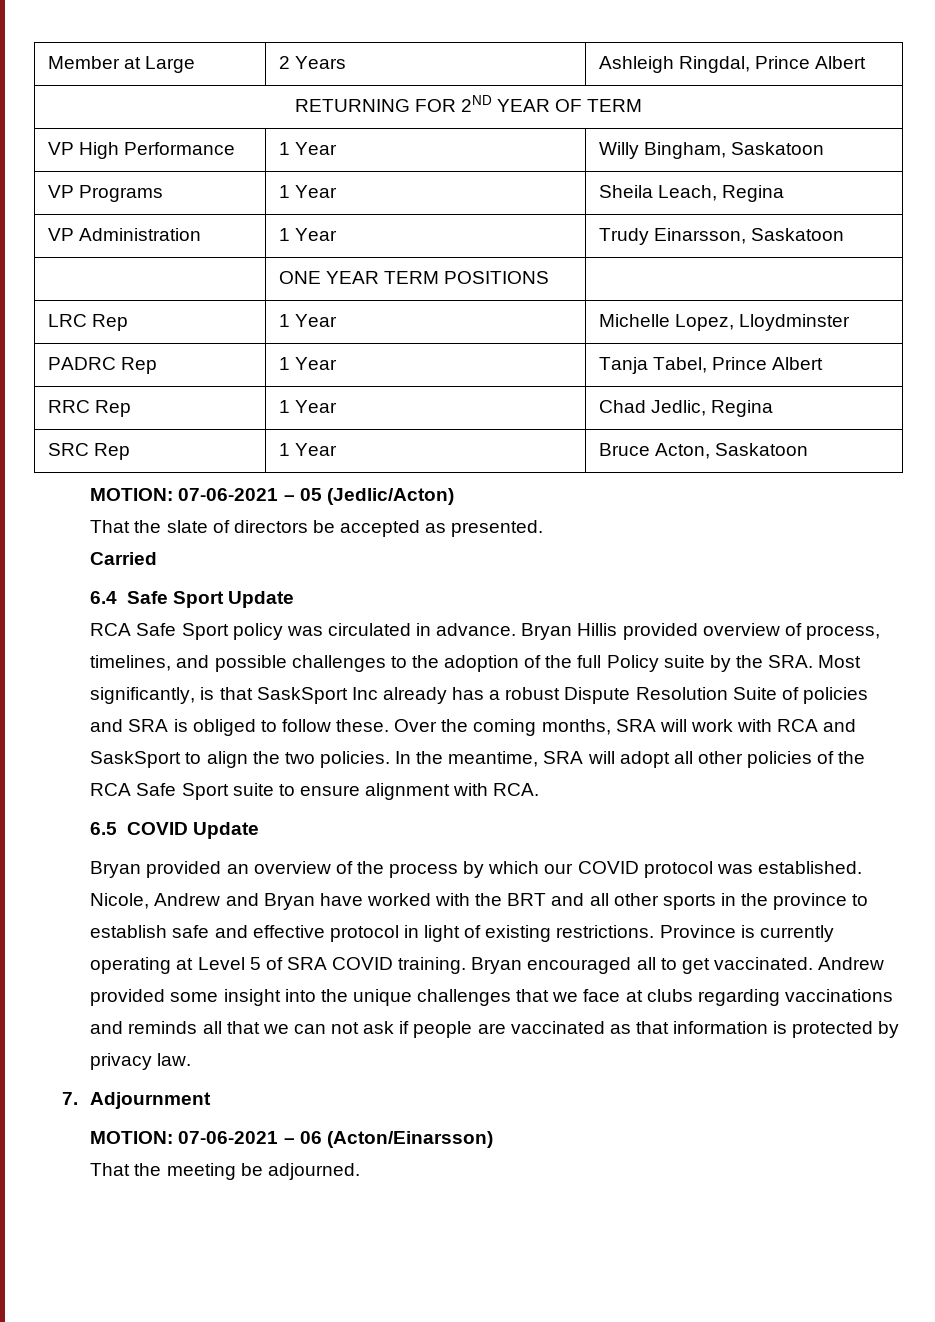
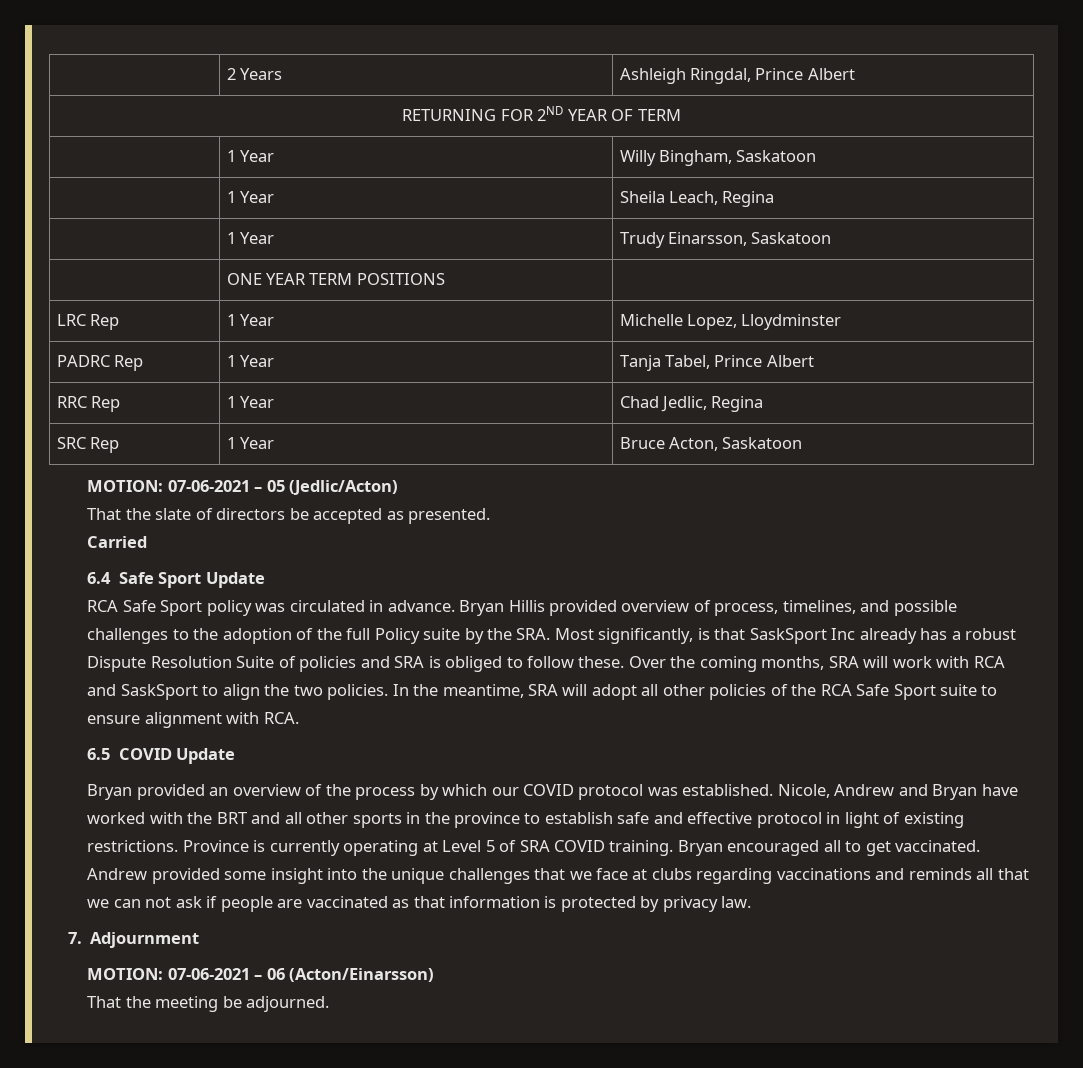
[48,56,196,73] Member at Large -> (226, 74) none
[48,142,236,159] VP High Performance -> (681, 115) none
[48,185,164,202] VP Programs -> (817, 156) none
[48,228,202,241] VP Administration -> (775, 199) none

